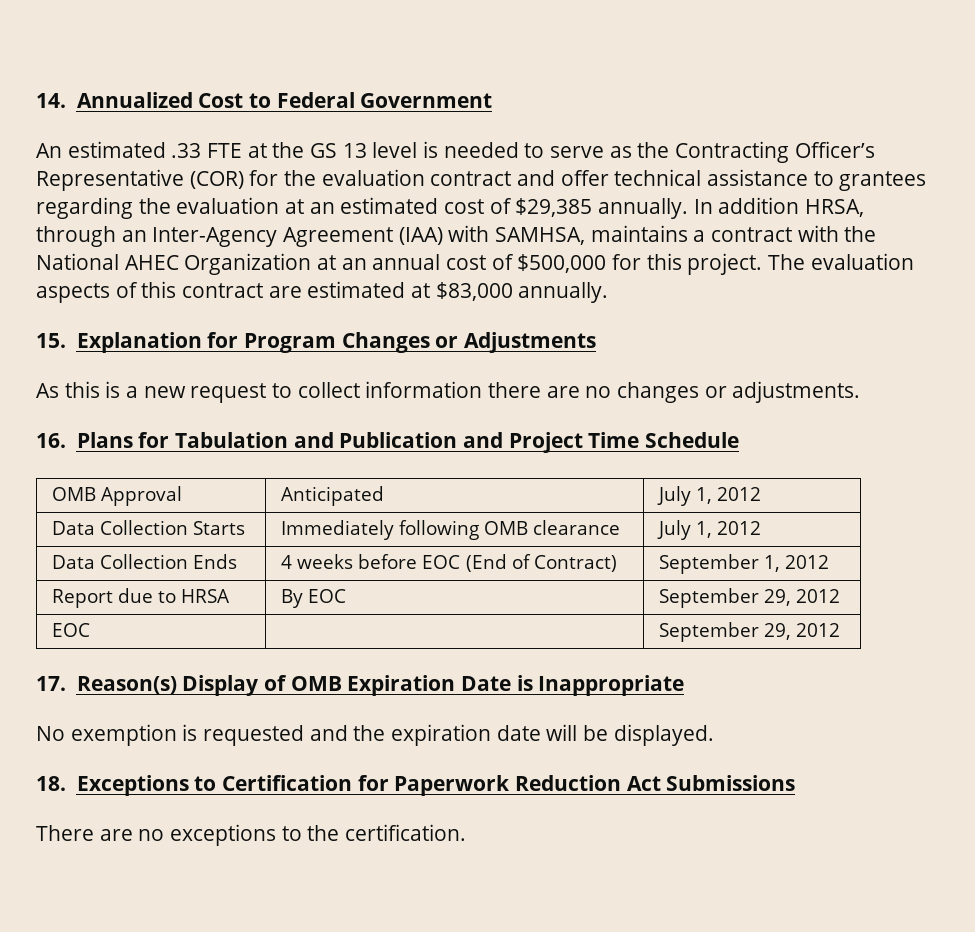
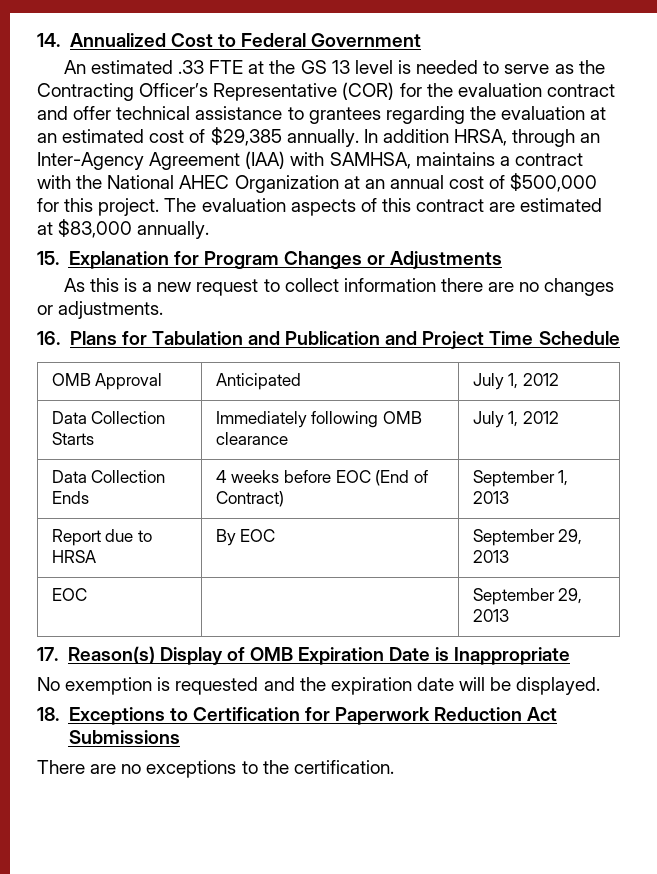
[785,555,830,569] 2012 -> [472,491,509,504] 2013
[796,589,841,603] 2012 -> [472,550,509,563] 2013
[796,623,841,637] 2012 -> [472,609,509,622] 2013

